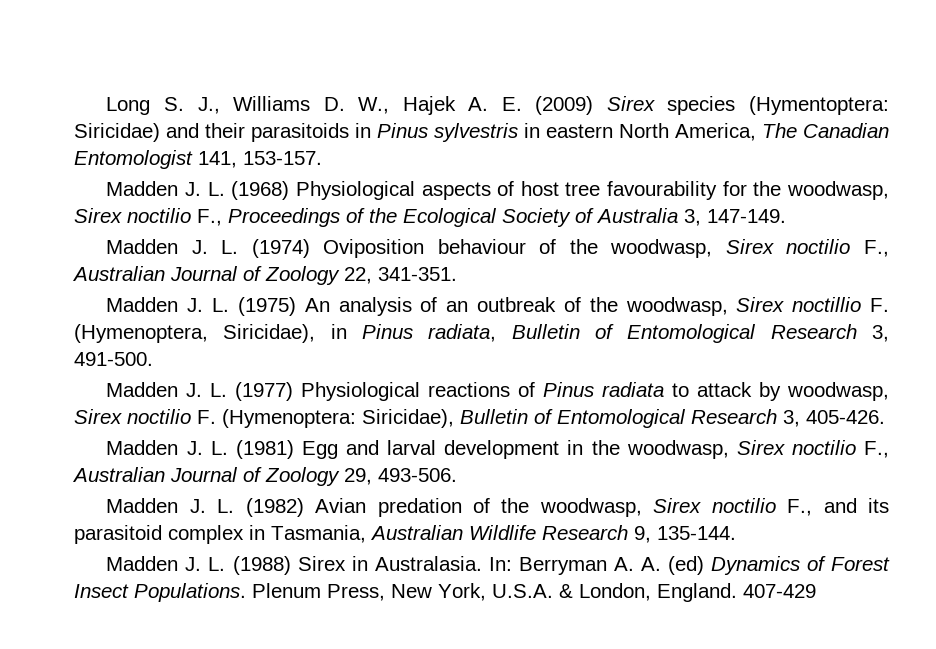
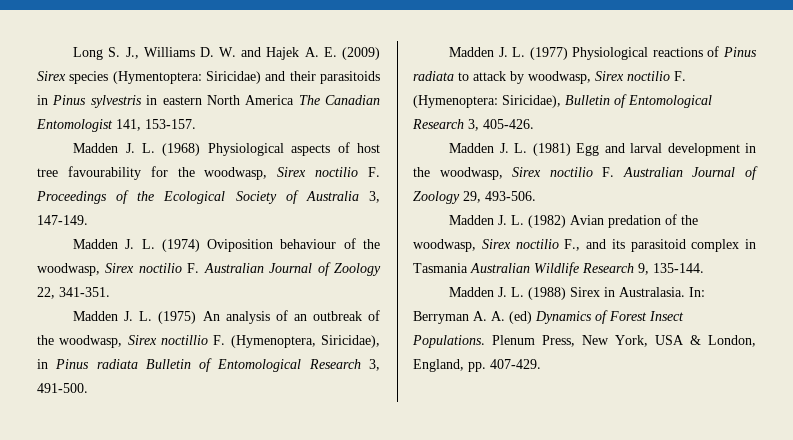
[358,97,390,114] W., -> [219,47,262,57] W. and
[675,123,756,141] America, -> [245,95,295,105] America
[197,209,222,226] F., -> [368,167,380,177] F.
[864,240,890,257] F., -> [187,263,200,273] F.
[428,324,497,342] radiata, -> [96,359,138,369] radiata
[864,441,889,458] F., -> [602,167,615,177] F.
[271,525,366,543] Tasmania, -> [413,263,468,273] Tasmania
[492,584,553,598] U.S.A. -> [655,335,684,345] USA
[657,583,816,602] England. 407-429 -> [413,359,541,372] England, pp. 407-429.

